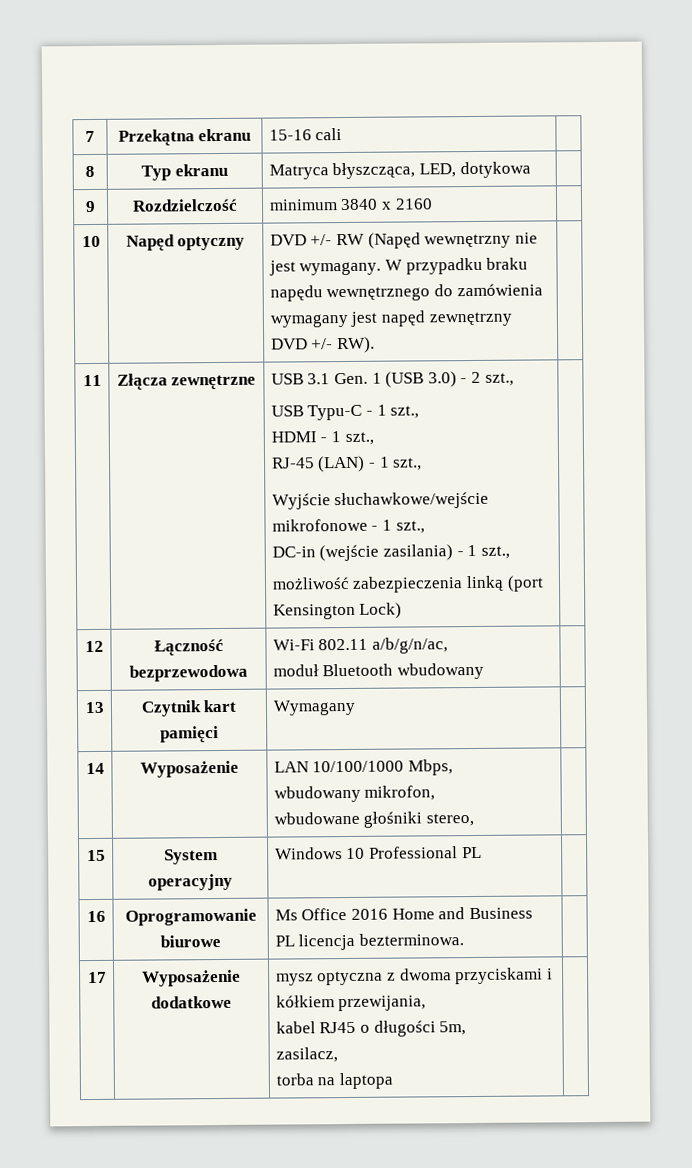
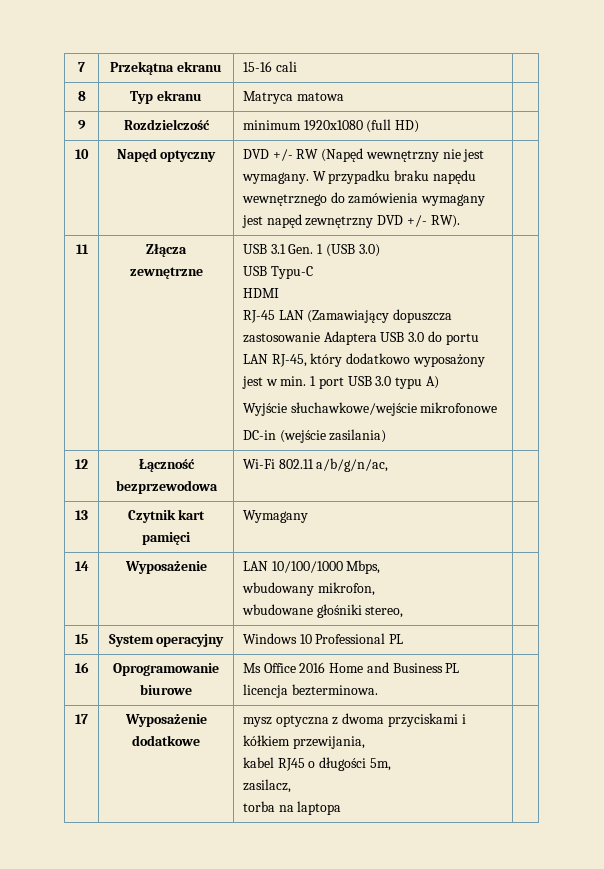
[332,161,531,180] błyszcząca, LED, dotykowa -> [296,92,344,101] matowa
[340,198,433,211] 3840 x 2160 -> [303,119,420,133] 1920x1080 (full HD)
[460,371,514,386] - 2 szt., -> (380, 250) none
[366,404,420,419] [270,431,374,446] [271,455,423,473] - 1 szt., // HDMI - 1 szt., // RJ-45 (LAN) - 1 szt., -> [242,288,279,298] [242,309,453,323] [242,331,479,345] [242,353,485,367] [241,376,440,389] // HDMI // RJ-45 LAN (Zamawiający dopuszcza zastosowanie Adaptera USB 3.0 do portu LAN RJ-45, który dodatkowo wyposażony jest w min. 1 port USB 3.0 typu A)
[371,519,425,534] - 1 szt., -> (498, 407) none
[456,544,510,559] [271,575,544,593] [272,602,403,620] - 1 szt., // możliwość zabezpieczenia linką (port Kensington Lock) -> (387, 436) none
[272,662,485,680] // moduł Bluetooth wbudowany -> (389, 465) none

